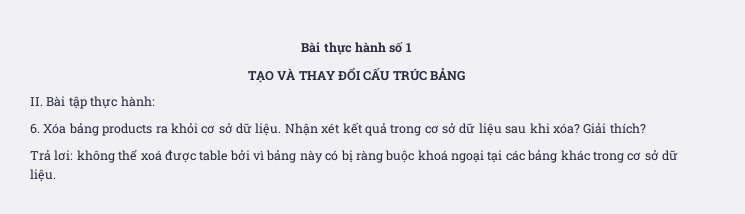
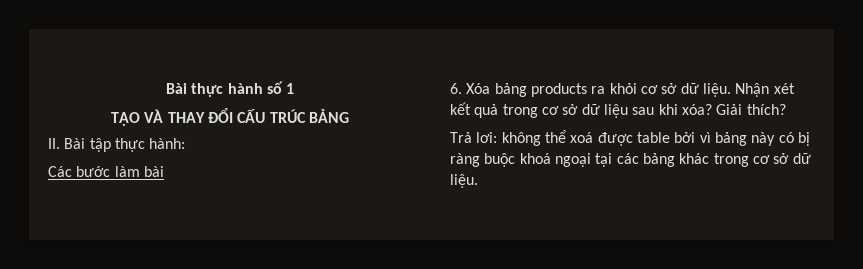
(155, 101) none -> [48,166,164,177] // Các bước làm bài

